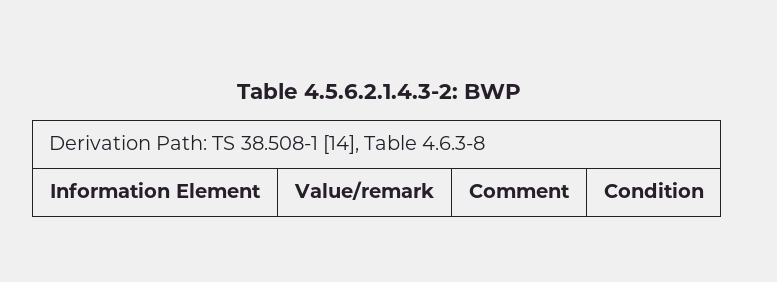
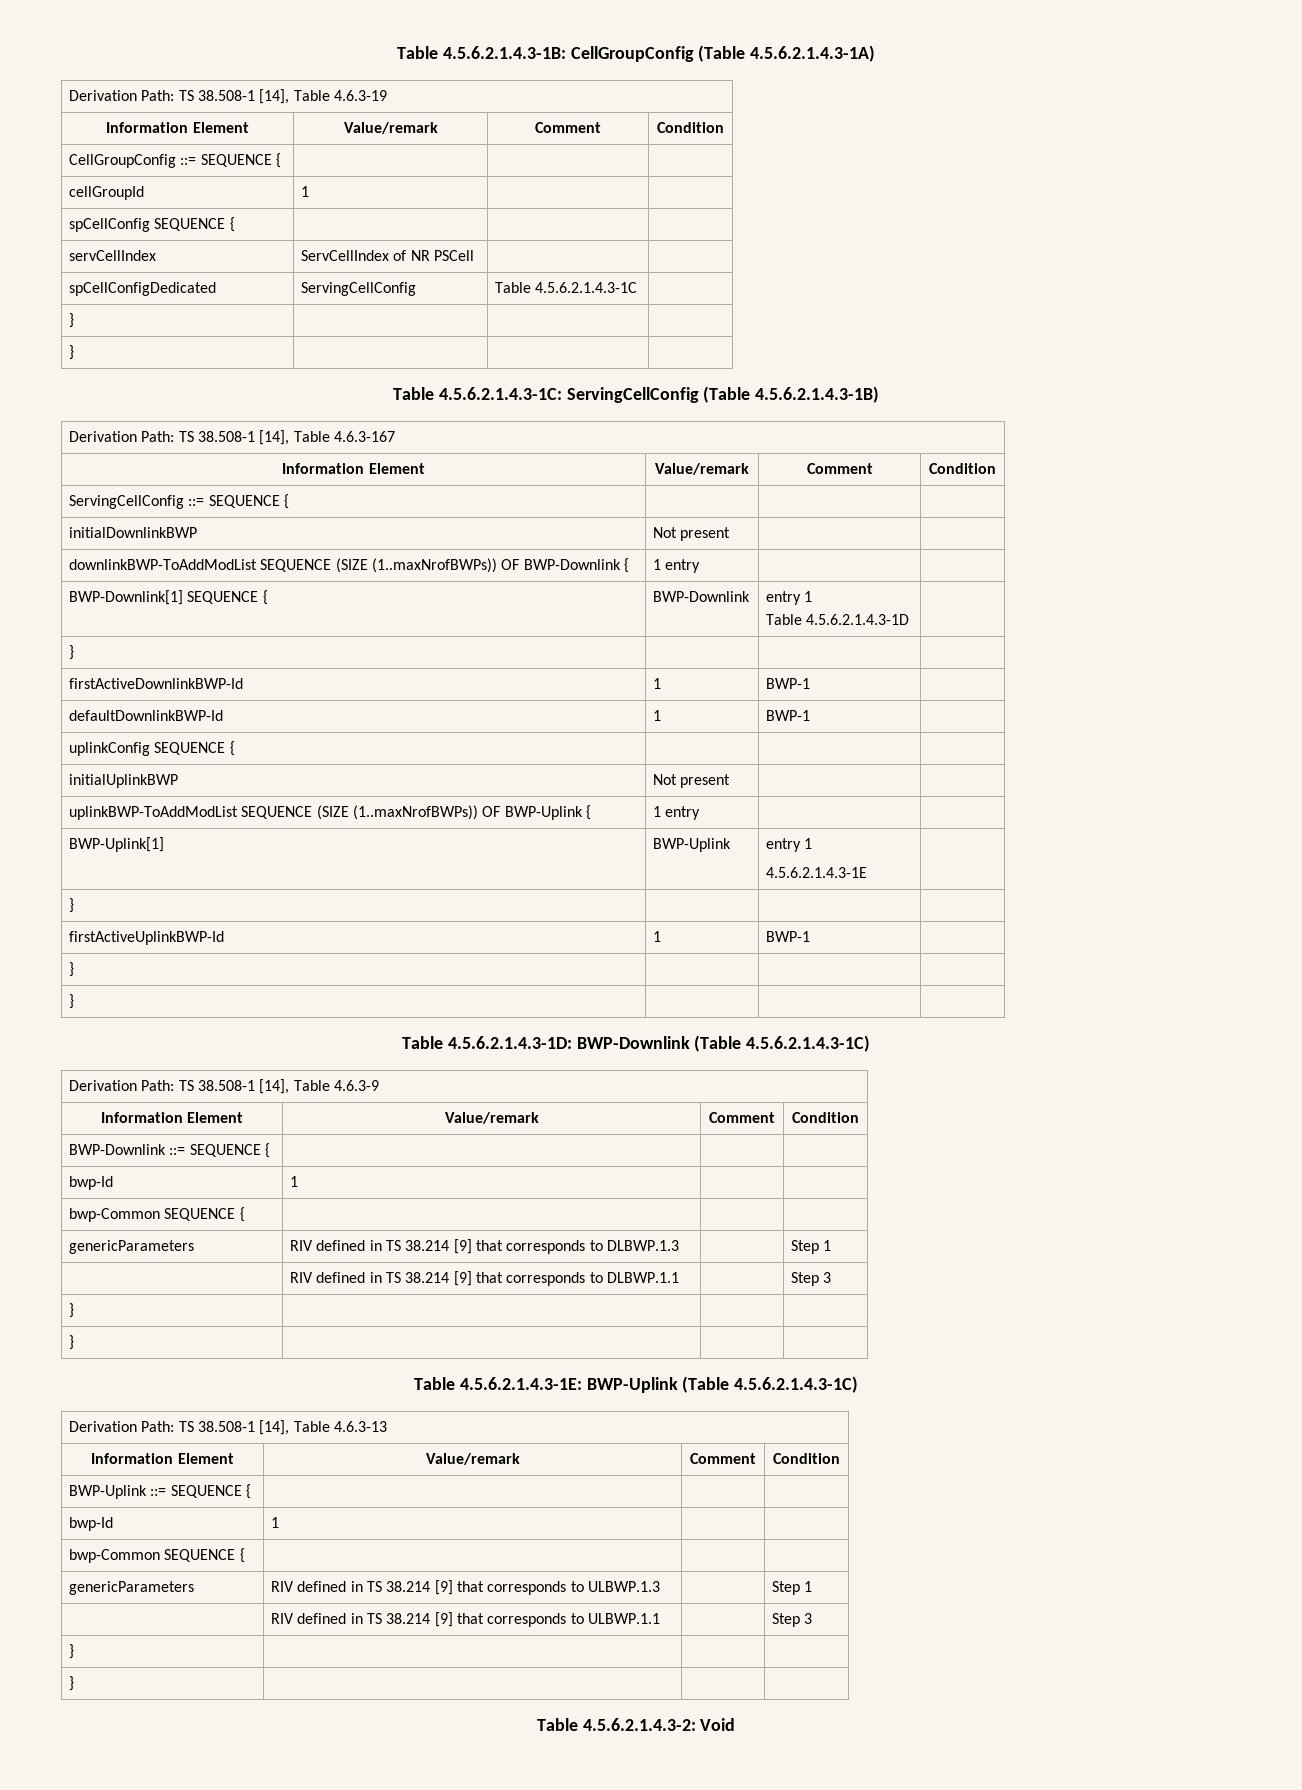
[236,83,521,99] [48,135,486,154] [50,182,261,198] [294,181,434,200] [469,184,570,198] [603,182,704,198] Table 4.5.6.2.1.4.3-2: BWP // Derivation Path: TS 38.508-1 [14], Table 4.6.3-8 // Information Element | Value/remark | Comment | Condition -> [397,45,875,62] [69,89,388,104] [106,122,249,133] [343,122,438,134] [535,122,601,133] [657,122,724,133] [69,153,282,168] [69,186,145,200] [301,186,310,197] [69,217,235,232] [69,250,157,261] [301,250,475,261] [69,282,217,296] [301,282,417,296] [495,282,638,293] [69,313,75,328] [69,345,75,360] [393,386,879,403] [69,430,396,445] [282,463,425,474] [655,463,749,475] [806,463,873,474] [929,463,996,474] [69,494,290,509] [69,527,198,538] [653,527,731,541] [69,558,630,573] [653,559,701,573] [69,590,268,605] [653,591,751,602] [766,591,813,605] [766,614,910,625] [69,645,75,660] [69,678,244,689] [653,678,662,689] [766,678,811,689] [69,710,224,721] [653,710,662,721] [766,710,811,721] [69,741,235,756] [69,774,179,788] [653,774,731,788] [69,805,592,820] [653,806,701,820] [69,837,165,852] [653,838,732,852] [766,838,813,852] [766,867,868,878] [69,898,75,913] [69,931,225,945] [653,931,662,942] [766,931,811,942] [69,962,75,977] [69,994,75,1009] [402,1035,870,1052] [69,1079,380,1094] [100,1112,244,1123] [444,1112,539,1124] [709,1112,775,1123] [792,1112,859,1123] [69,1143,271,1158] [69,1176,114,1190] [290,1176,299,1187] [69,1207,245,1222] [69,1240,195,1254] [290,1239,679,1254] [791,1240,832,1254] [290,1271,679,1286] [791,1272,832,1286] [69,1303,75,1318] [69,1335,75,1350] [414,1376,858,1393] [69,1420,388,1435] [91,1453,234,1464] [425,1453,520,1465] [690,1453,756,1464] [773,1453,840,1464] [69,1484,252,1499] [69,1517,114,1531] [271,1517,280,1528] [69,1548,245,1563] [69,1581,195,1595] [271,1580,660,1595] [772,1581,813,1595] [271,1612,660,1627] [772,1613,813,1627] [69,1644,75,1659] [69,1676,75,1691] [536,1718,736,1731] Table 4.5.6.2.1.4.3-1B: CellGroupConfig (Table 4.5.6.2.1.4.3-1A) // Derivation Path: TS 38.508-1 [14], Table 4.6.3-19 // Information Element | Value/remark | Comment | Condition // CellGroupConfig ::= SEQUENCE { | | | // cellGroupId | 1 | | // spCellConfig SEQUENCE { | | | // servCellIndex | ServCellIndex of NR PSCell | | // spCellConfigDedicated | ServingCellConfig | Table 4.5.6.2.1.4.3-1C | // } | | | // } | | | // Table 4.5.6.2.1.4.3-1C: ServingCellConfig (Table 4.5.6.2.1.4.3-1B) // Derivation Path: TS 38.508-1 [14], Table 4.6.3-167 // Information Element | Value/remark | Comment | Condition // ServingCellConfig ::= SEQUENCE { | | | // initialDownlinkBWP | Not present | | // downlinkBWP-ToAddModList SEQUENCE (SIZE (1..maxNrofBWPs)) OF BWP-Downlink { | 1 entry | | // BWP-Downlink[1] SEQUENCE { | BWP-Downlink | entry 1 // Table 4.5.6.2.1.4.3-1D | // } | | | // firstActiveDownlinkBWP-Id | 1 | BWP-1 | // defaultDownlinkBWP-Id | 1 | BWP-1 | // uplinkConfig SEQUENCE { | | | // initialUplinkBWP | Not present | | // uplinkBWP-ToAddModList SEQUENCE (SIZE (1..maxNrofBWPs)) OF BWP-Uplink { | 1 entry | | // BWP-Uplink[1] | BWP-Uplink | entry 1 // 4.5.6.2.1.4.3-1E | // } | | | // firstActiveUplinkBWP-Id | 1 | BWP-1 | // } | | | // } | | | // Table 4.5.6.2.1.4.3-1D: BWP-Downlink (Table 4.5.6.2.1.4.3-1C) // Derivation Path: TS 38.508-1 [14], Table 4.6.3-9 // Information Element | Value/remark | Comment | Condition // BWP-Downlink ::= SEQUENCE { | | | // bwp-Id | 1 | | // bwp-Common SEQUENCE { | | | // genericParameters | RIV defined in TS 38.214 [9] that corresponds to DLBWP.1.3 | | Step 1 // | RIV defined in TS 38.214 [9] that corresponds to DLBWP.1.1 | | Step 3 // } | | | // } | | | // Table 4.5.6.2.1.4.3-1E: BWP-Uplink (Table 4.5.6.2.1.4.3-1C) // Derivation Path: TS 38.508-1 [14], Table 4.6.3-13 // Information Element | Value/remark | Comment | Condition // BWP-Uplink ::= SEQUENCE { | | | // bwp-Id | 1 | | // bwp-Common SEQUENCE { | | | // genericParameters | RIV defined in TS 38.214 [9] that corresponds to ULBWP.1.3 | | Step 1 // | RIV defined in TS 38.214 [9] that corresponds to ULBWP.1.1 | | Step 3 // } | | | // } | | | // Table 4.5.6.2.1.4.3-2: Void

